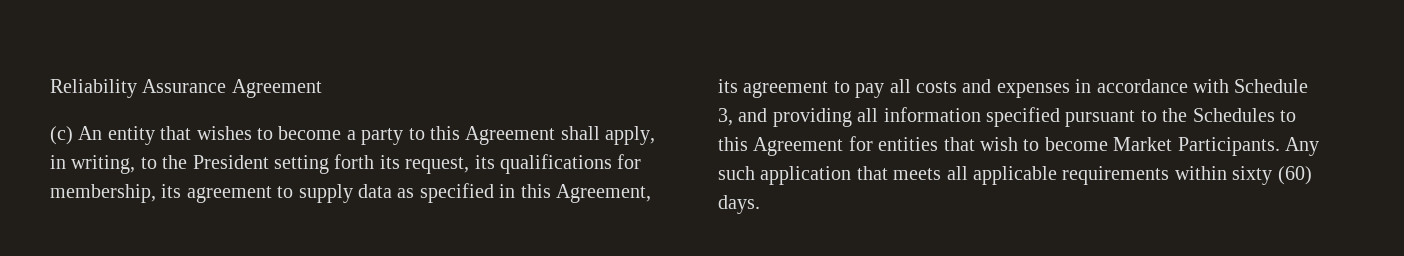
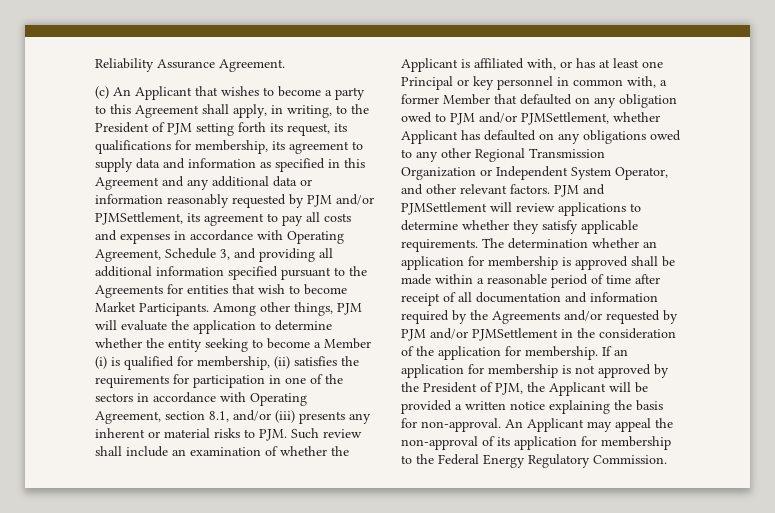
[231,79,322,98] Agreement -> [219,59,285,72] Agreement.
[107,126,155,145] entity -> [135,86,192,100] Applicant
(269, 162) none -> [152,122,192,135] of PJM
(392, 191) none -> [163,158,256,169] and information
[555,184,651,203] Agreement, -> [95,176,312,190] [95,194,374,208] [95,212,183,225] Agreement and any additional data or information reasonably requested by PJM and/or PJMSettlement,
(1229, 86) none -> [287,231,344,244] [95,249,161,262] Operating Agreement,
(879, 115) none -> [95,266,152,277] additional
[1192,108,1296,122] [718,137,844,156] Schedules to this Agreement -> [95,285,163,298] Agreements
[1285,137,1319,156] [718,166,1312,185] [718,195,760,214] Any such application that meets all applicable requirements within sixty (60) days. -> [213,302,362,316] [95,320,332,334] [95,338,371,352] [95,356,359,370] [95,374,343,388] [95,392,307,406] [95,410,371,424] [95,428,362,441] [95,446,349,457] [401,58,663,72] [401,76,667,90] [401,94,677,108] [401,112,660,125] [401,130,681,144] [401,148,605,162] [401,166,668,180] [401,184,605,197] [401,202,641,216] [401,220,638,234] [401,238,657,252] [401,256,675,270] [401,274,660,288] [401,292,658,306] [401,310,678,324] [401,328,676,341] [401,346,628,360] [401,364,669,378] [401,382,648,396] [401,400,663,414] [401,418,673,432] [401,436,671,450] [401,454,667,468] Among other things, PJM will evaluate the application to determine whether the entity seeking to become a Member (i) is qualified for membership, (ii) satisfies the requirements for participation in one of the sectors in accordance with Operating Agreement, section 8.1, and/or (iii) presents any inherent or material risks to PJM. Such review shall include an examination of whether the Applicant is affiliated with, or has at least one Principal or key personnel in common with, a former Member that defaulted on any obligation owed to PJM and/or PJMSettlement, whether Applicant has defaulted on any obligations owed to any other Regional Transmission Organization or Independent System Operator, and other relevant factors. PJM and PJMSettlement will review applications to determine whether they satisfy applicable requirements. The determination whether an application for membership is approved shall be made within a reasonable period of time after receipt of all documentation and information required by the Agreements and/or requested by PJM and/or PJMSettlement in the consideration of the application for membership. If an application for membership is not approved by the President of PJM, the Applicant will be provided a written notice explaining the basis for non-approval. An Applicant may appeal the non-approval of its application for membership to the Federal Energy Regulatory Commission.

